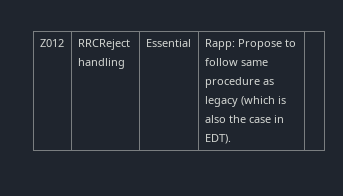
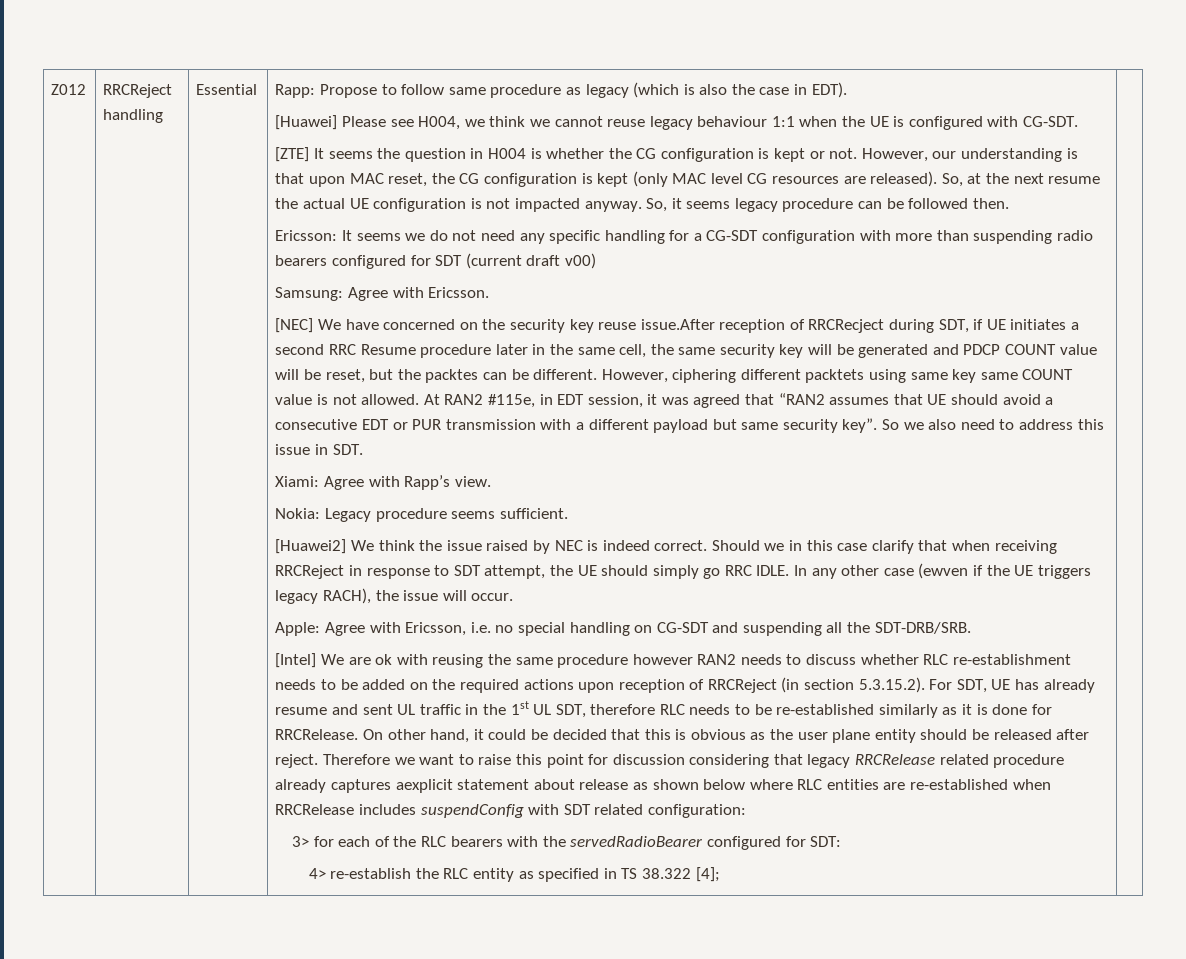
(231, 139) none -> [275,115,1079,130] [275,147,1078,162] [275,171,1101,187] [275,198,1009,212] [275,230,1094,244] [275,253,596,269] [275,287,490,301] [275,318,1080,333] [275,344,1097,358] [275,369,1074,383] [275,393,1054,408] [275,418,1104,433] [275,444,363,455] [275,475,491,490] [275,508,568,522] [275,539,1057,554] [275,563,1091,579] [275,588,514,604] [275,622,971,636] [275,653,1071,668] [275,677,1095,693] [275,701,1052,718] [275,729,1090,743] [275,754,1065,768] [275,779,1051,793] [275,804,746,818] [292,836,842,850] [308,867,720,882] // [Huawei] Please see H004, we think we cannot reuse legacy behaviour 1:1 when the UE is configured with CG-SDT. // [ZTE] It seems the question in H004 is whether the CG configuration is kept or not. However, our understanding is that upon MAC reset, the CG configuration is kept (only MAC level CG resources are released). So, at the next resume the actual UE configuration is not impacted anyway. So, it seems legacy procedure can be followed then. // Ericsson: It seems we do not need any specific handling for a CG-SDT configuration with more than suspending radio bearers configured for SDT (current draft v00) // Samsung: Agree with Ericsson. // [NEC] We have concerned on the security key reuse issue.After reception of RRCRecject during SDT, if UE initiates a second RRC Resume procedure later in the same cell, the same security key will be generated and PDCP COUNT value will be reset, but the packtes can be different. However, ciphering different packtets using same key same COUNT value is not allowed. At RAN2 #115e, in EDT session, it was agreed that “RAN2 assumes that UE should avoid a consecutive EDT or PUR transmission with a different payload but same security key”. So we also need to address this issue in SDT. // Xiami: Agree with Rapp’s view. // Nokia: Legacy procedure seems sufficient. // [Huawei2] We think the issue raised by NEC is indeed correct. Should we in this case clarify that when receiving RRCReject in response to SDT attempt, the UE should simply go RRC IDLE. In any other case (ewven if the UE triggers legacy RACH), the issue will occur. // Apple: Agree with Ericsson, i.e. no special handling on CG-SDT and suspending all the SDT-DRB/SRB. // [Intel] We are ok with reusing the same procedure however RAN2 needs to discuss whether RLC re-establishment needs to be added on the required actions upon reception of RRCReject (in section 5.3.15.2). For SDT, UE has already resume and sent UL traffic in the 1st UL SDT, therefore RLC needs to be re-established similarly as it is done for RRCRelease. On other hand, it could be decided that this is obvious as the user plane entity should be released after reject. Therefore we want to raise this point for discussion considering that legacy RRCRelease related procedure already captures aexplicit statement about release as shown below where RLC entities are re-established when RRCRelease includes suspendConfig with SDT related configuration: // 3> for each of the RLC bearers with the servedRadioBearer configured for SDT: // 4> re-establish the RLC entity as specified in TS 38.322 [4];

